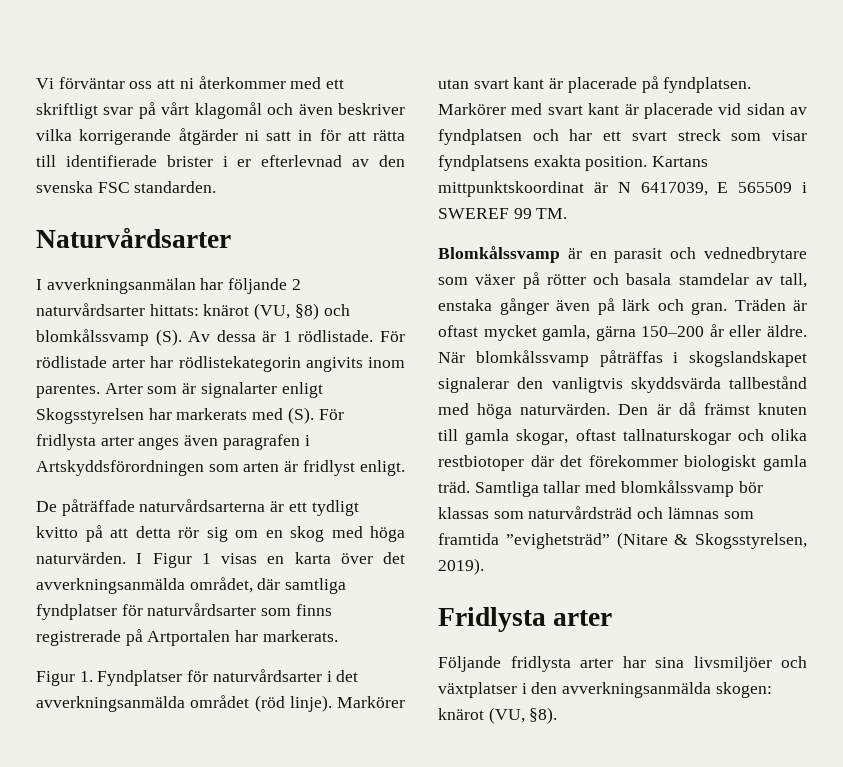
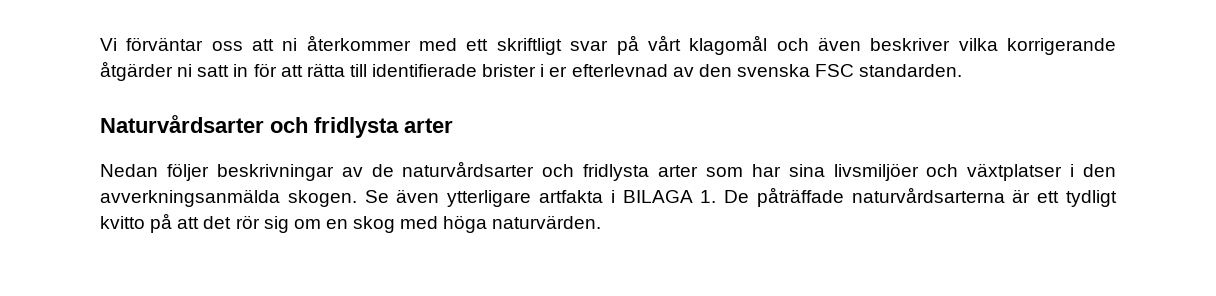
[36,278,301,294] [36,303,350,320] [36,329,405,346] [36,356,405,372] [36,382,323,398] [36,407,344,424] [36,434,310,450] [36,460,405,476] // I avverkningsanmälan har följande 2 naturvårdsarter hittats: knärot (VU, §8) och blomkålssvamp (S). Av dessa är 1 rödlistade. För rödlistade arter har rödlistekategorin angivits inom parentes. Arter som är signalarter enligt Skogsstyrelsen har markerats med (S). För fridlysta arter anges även paragrafen i Artskyddsförordningen som arten är fridlyst enligt. // -> [270,117,453,138] [100,161,1116,181] [100,189,717,207] och fridlysta arter // Nedan följer beskrivningar av de naturvårdsarter och fridlysta arter som har sina livsmiljöer och växtplatser i den avverkningsanmälda skogen. Se även ytterligare artfakta i BILAGA 1.
[135,526,171,538] detta -> [203,216,232,229] det
[136,552,405,568] [36,577,347,594] [36,603,332,620] [36,629,338,646] [36,669,359,686] [36,695,405,712] [438,76,752,93] [438,103,807,119] [438,129,807,145] [438,155,709,171] [438,181,807,197] [438,208,568,219] [438,246,807,263] [438,272,807,289] [438,298,807,315] [438,324,807,341] [438,350,807,367] [438,376,807,393] [438,402,807,419] [438,429,807,445] [438,455,807,471] [438,480,763,497] [438,506,754,519] [438,532,807,549] [438,558,484,575] [438,607,613,632] [438,656,807,672] [438,682,772,698] [438,707,558,724] I Figur 1 visas en karta över det avverkningsanmälda området, där samtliga fyndplatser för naturvårdsarter som finns registrerade på Artportalen har markerats. // Figur 1. Fyndplatser för naturvårdsarter i det avverkningsanmälda området (röd linje). Markörer utan svart kant är placerade på fyndplatsen. Markörer med svart kant är placerade vid sidan av fyndplatsen och har ett svart streck som visar fyndplatsens exakta position. Kartans mittpunktskoordinat är N 6417039, E 565509 i SWEREF 99 TM. // Blomkålssvamp är en parasit och vednedbrytare som växer på rötter och basala stamdelar av tall, enstaka gånger även på lärk och gran. Träden är oftast mycket gamla, gärna 150–200 år eller äldre. När blomkålssvamp påträffas i skogslandskapet signalerar den vanligtvis skyddsvärda tallbestånd med höga naturvärden. Den är då främst knuten till gamla skogar, oftast tallnaturskogar och olika restbiotoper där det förekommer biologiskt gamla träd. Samtliga tallar med blomkålssvamp bör klassas som naturvårdsträd och lämnas som framtida ”evighetsträd” (Nitare & Skogsstyrelsen, 2019). // Fridlysta arter // Följande fridlysta arter har sina livsmiljöer och växtplatser i den avverkningsanmälda skogen: knärot (VU, §8). -> (602, 222) none

